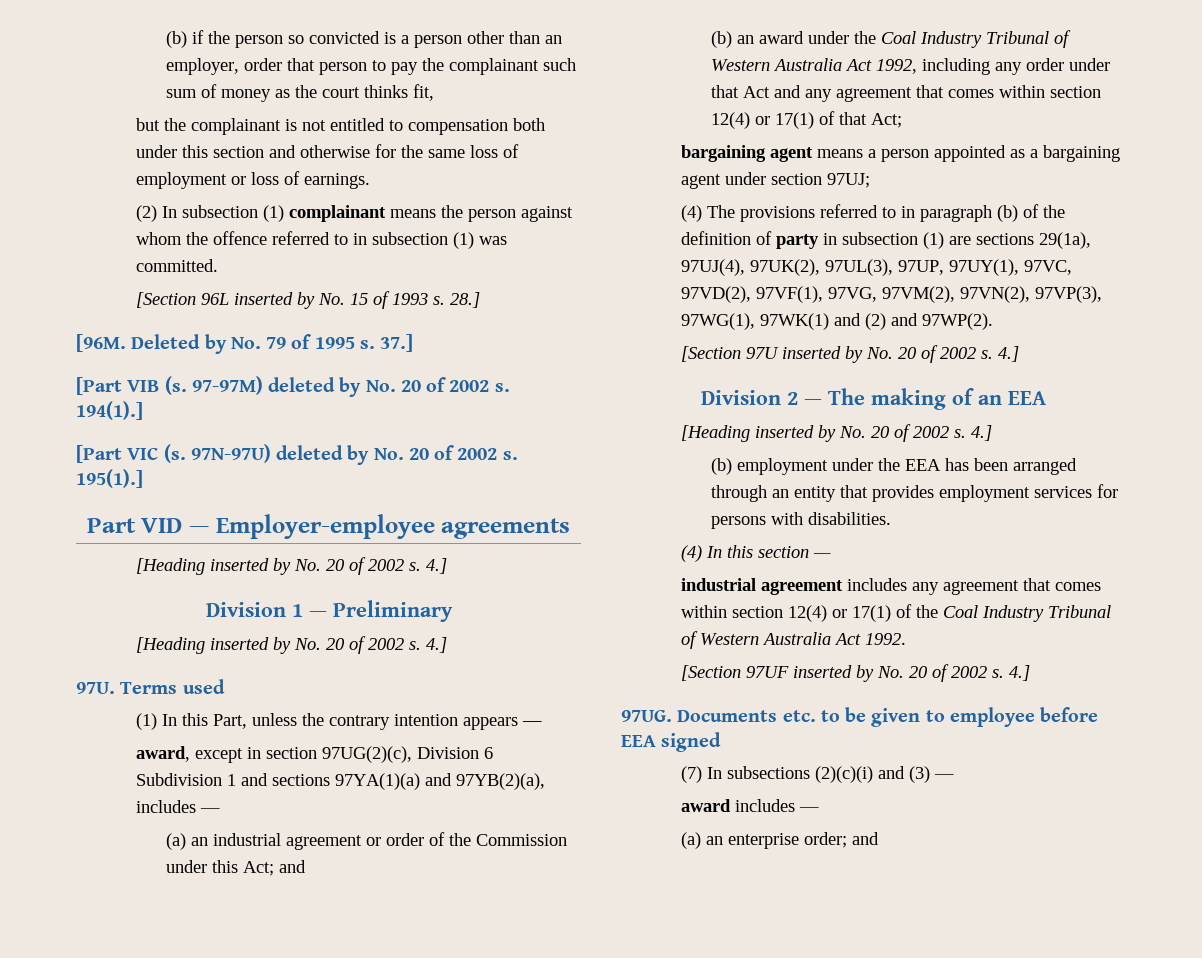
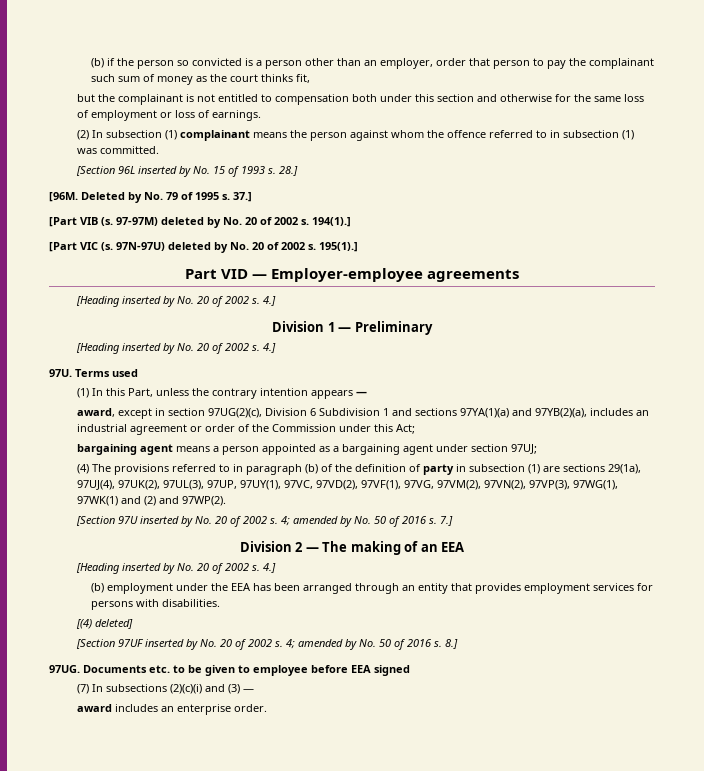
[200,808,221,813] [166,833,187,850] — // (a) -> (633, 412) none
[279,860,307,873] [711,30,1072,48] [711,58,1111,75] [711,85,1102,102] [711,111,903,129] and // (b) an award under the Coal Industry Tribunal of Western Australia Act 1992, including any order under that Act and any agreement that comes within section 12(4) or 17(1) of that Act; -> (415, 429) none
[998,346,1020,362] 4.] -> [280,516,453,527] 4; amended by No. 50 of 2016 s. 7.]
[681,545,832,562] [681,578,1102,595] [681,604,1112,622] [681,631,907,649] (4) In this section — // industrial agreement includes any agreement that comes within section 12(4) or 17(1) of the Coal Industry Tribunal of Western Australia Act 1992. -> [75,619,133,629] [(4) deleted]
[1009,665,1031,681] 4.] -> [285,639,458,650] 4; amended by No. 50 of 2016 s. 8.]
[799,807,820,812] [681,832,880,849] — // (a) an enterprise order; and -> [160,704,267,715] an enterprise order.

